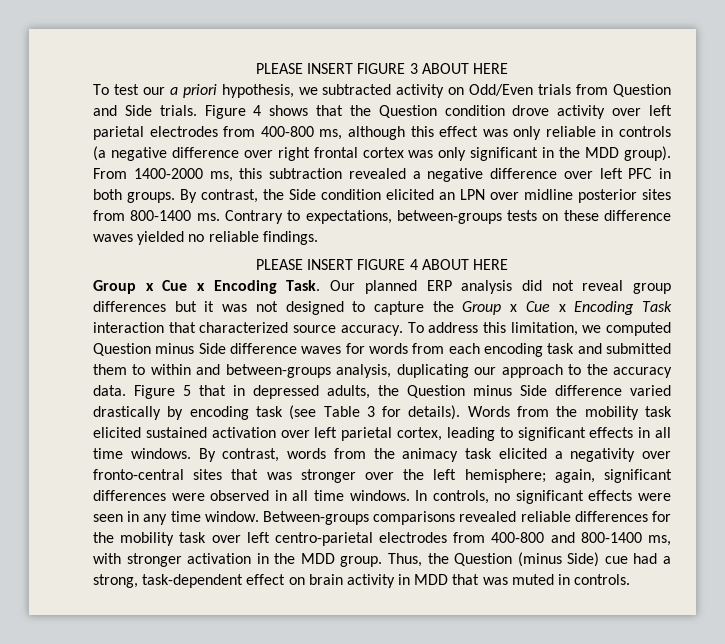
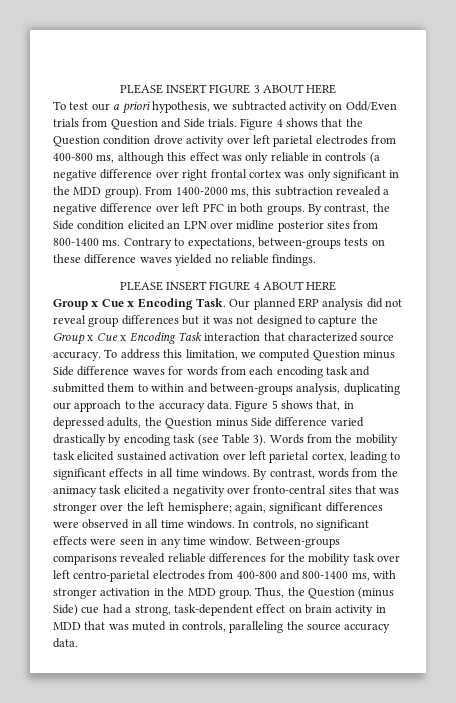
[199,385,226,396] that -> [281,400,341,411] shows that,
[366,405,461,420] 3 for details). -> [253,434,267,446] 3).
[574,574,631,585] controls. -> [181,621,391,633] [53,638,78,648] controls, paralleling the source accuracy data.

